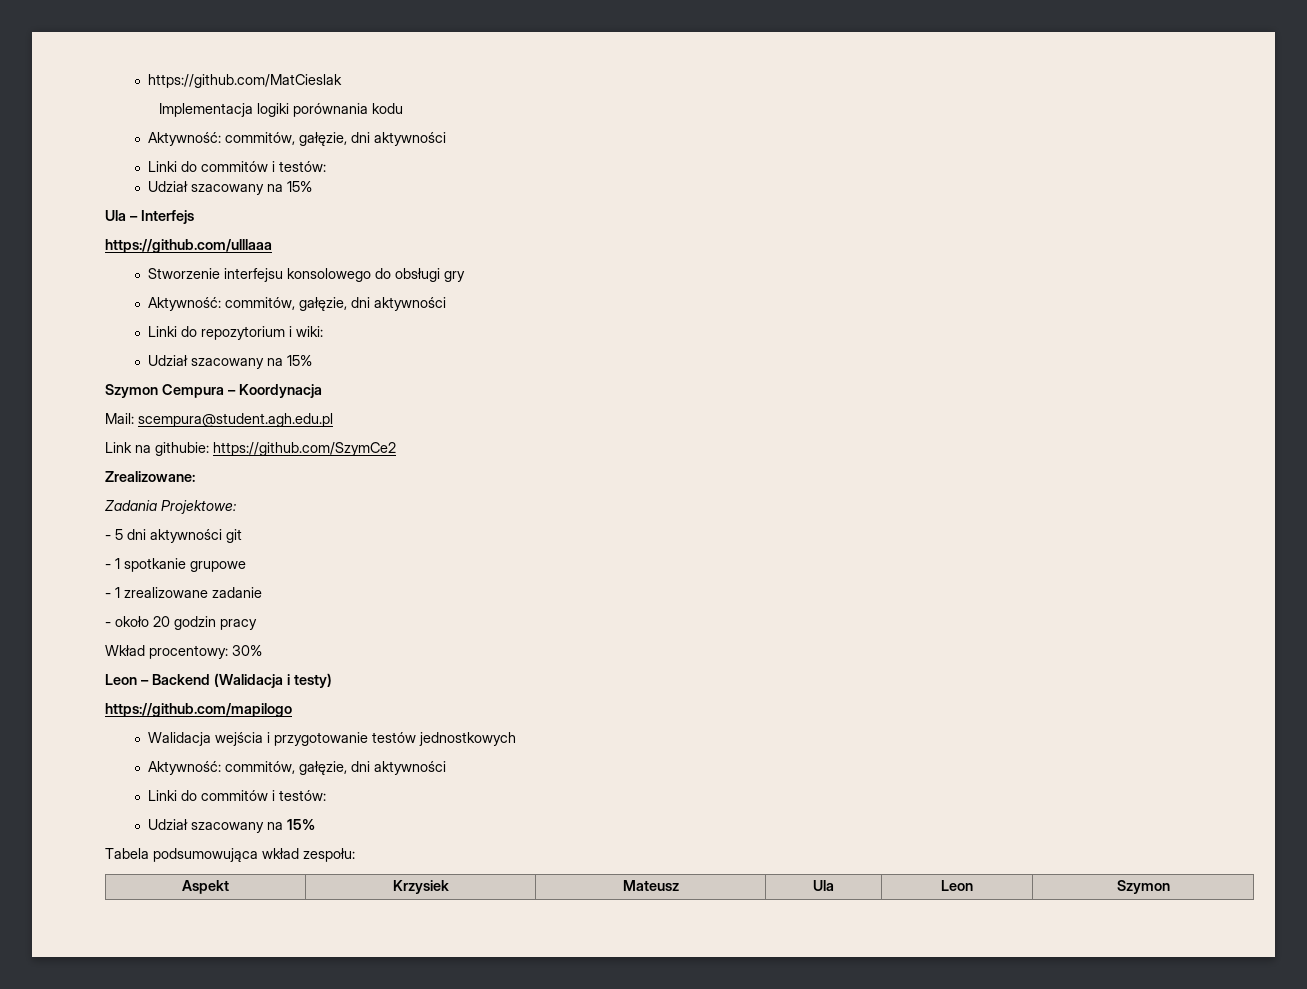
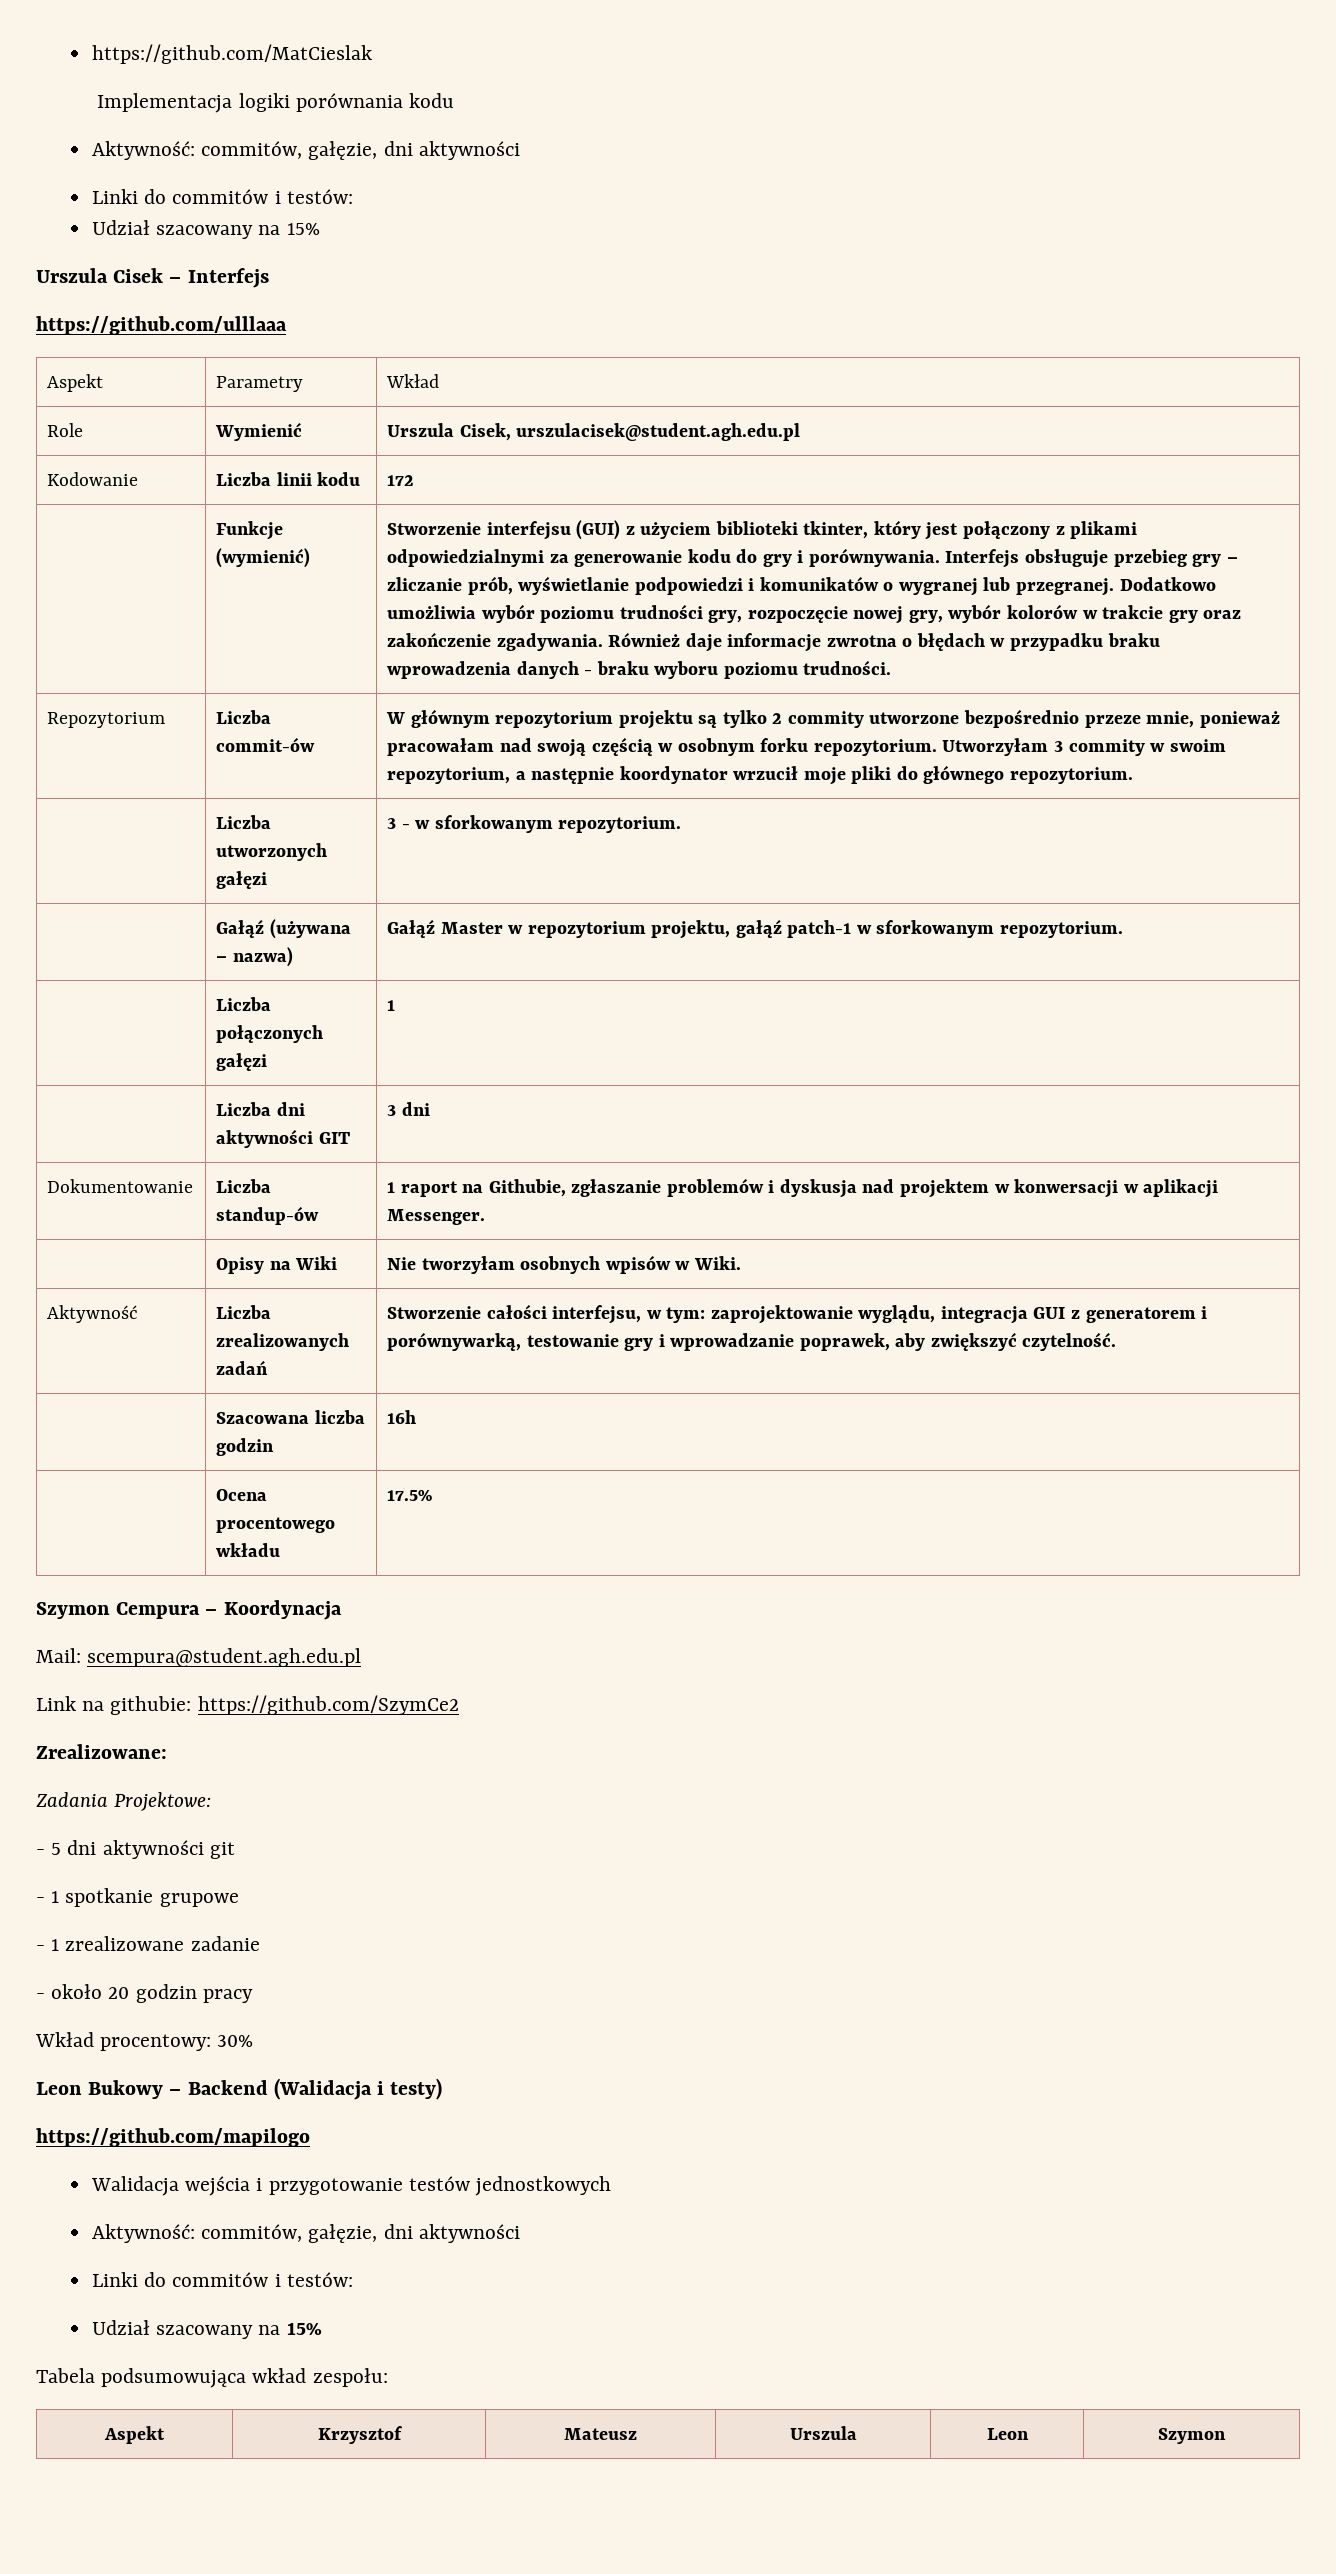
[105,210,126,221] Ula -> [36,268,164,283] Urszula Cisek
[147,268,465,282] [147,297,446,311] [147,326,323,340] [147,355,312,369] // Stworzenie interfejsu konsolowego do obsługi gry // Aktywność: commitów, gałęzie, dni aktywności // Linki do repozytorium i wiki: // Udział szacowany na 15% -> [47,374,104,392] [216,376,304,392] [386,374,440,388] [47,423,84,437] [215,422,303,441] [387,423,801,441] [47,472,139,486] [216,472,361,486] [387,475,415,486] [216,521,284,540] [216,548,311,568] [387,520,1138,540] [387,548,1238,568] [387,576,1216,596] [387,604,1242,624] [387,632,1160,652] [387,660,892,679] [47,712,166,728] [216,710,272,724] [216,737,316,752] [386,709,1280,729] [387,737,1226,757] [387,765,1133,785] [216,815,272,829] [216,843,328,861] [216,871,268,889] [387,815,682,833] [216,919,351,939] [216,947,293,967] [387,919,1123,939] [216,997,272,1011] [216,1025,324,1043] [216,1053,268,1071] [387,1000,396,1011] [216,1102,305,1116] [216,1129,350,1148] [387,1102,430,1116] [47,1179,194,1193] [216,1179,272,1193] [216,1206,320,1225] [387,1178,1219,1198] [387,1209,486,1225] [216,1256,338,1274] [387,1255,741,1274] [47,1305,139,1323] [216,1305,272,1319] [216,1333,350,1351] [216,1360,269,1375] [387,1304,1208,1324] [387,1332,1117,1351] [216,1410,365,1424] [216,1438,275,1456] [387,1410,417,1424] [216,1489,268,1501] [216,1517,336,1533] [216,1543,281,1557] [387,1490,433,1501] // Aspekt | Parametry | Wkład // Role | Wymienić | Urszula Cisek, urszulacisek@student.agh.edu.pl // Kodowanie | Liczba linii kodu | 172 // | Funkcje (wymienić) | Stworzenie interfejsu (GUI) z użyciem biblioteki tkinter, który jest połączony z plikami odpowiedzialnymi za generowanie kodu do gry i porównywania. Interfejs obsługuje przebieg gry – zliczanie prób, wyświetlanie podpowiedzi i komunikatów o wygranej lub przegranej. Dodatkowo umożliwia wybór poziomu trudności gry, rozpoczęcie nowej gry, wybór kolorów w trakcie gry oraz zakończenie zgadywania. Również daje informacje zwrotna o błędach w przypadku braku wprowadzenia danych - braku wyboru poziomu trudności. // Repozytorium | Liczba commit-ów | W głównym repozytorium projektu są tylko 2 commity utworzone bezpośrednio przeze mnie, ponieważ pracowałam nad swoją częścią w osobnym forku repozytorium. Utworzyłam 3 commity w swoim repozytorium, a następnie koordynator wrzucił moje pliki do głównego repozytorium. // | Liczba utworzonych gałęzi | 3 - w sforkowanym repozytorium. // | Gałąź (używana – nazwa) | Gałąź Master w repozytorium projektu, gałąź patch-1 w sforkowanym repozytorium. // | Liczba połączonych gałęzi | 1 // | Liczba dni aktywności GIT | 3 dni // Dokumentowanie | Liczba standup-ów | 1 raport na Githubie, zgłaszanie problemów i dyskusja nad projektem w konwersacji w aplikacji Messenger. // | Opisy na Wiki | Nie tworzyłam osobnych wpisów w Wiki. // Aktywność | Liczba zrealizowanych zadań | Stworzenie całości interfejsu, w tym: zaprojektowanie wyglądu, integracja GUI z generatorem i porównywarką, testowanie gry i wprowadzanie poprawek, aby zwiększyć czytelność. // | Szacowana liczba godzin | 16h // | Ocena procentowego wkładu | 17.5%
(137, 679) none -> [88,2080,164,2099] Bukowy
[392,880,449,894] Krzysiek -> [317,2426,403,2444] Krzysztof
[813,880,834,891] Ula -> [789,2426,857,2440] Urszula

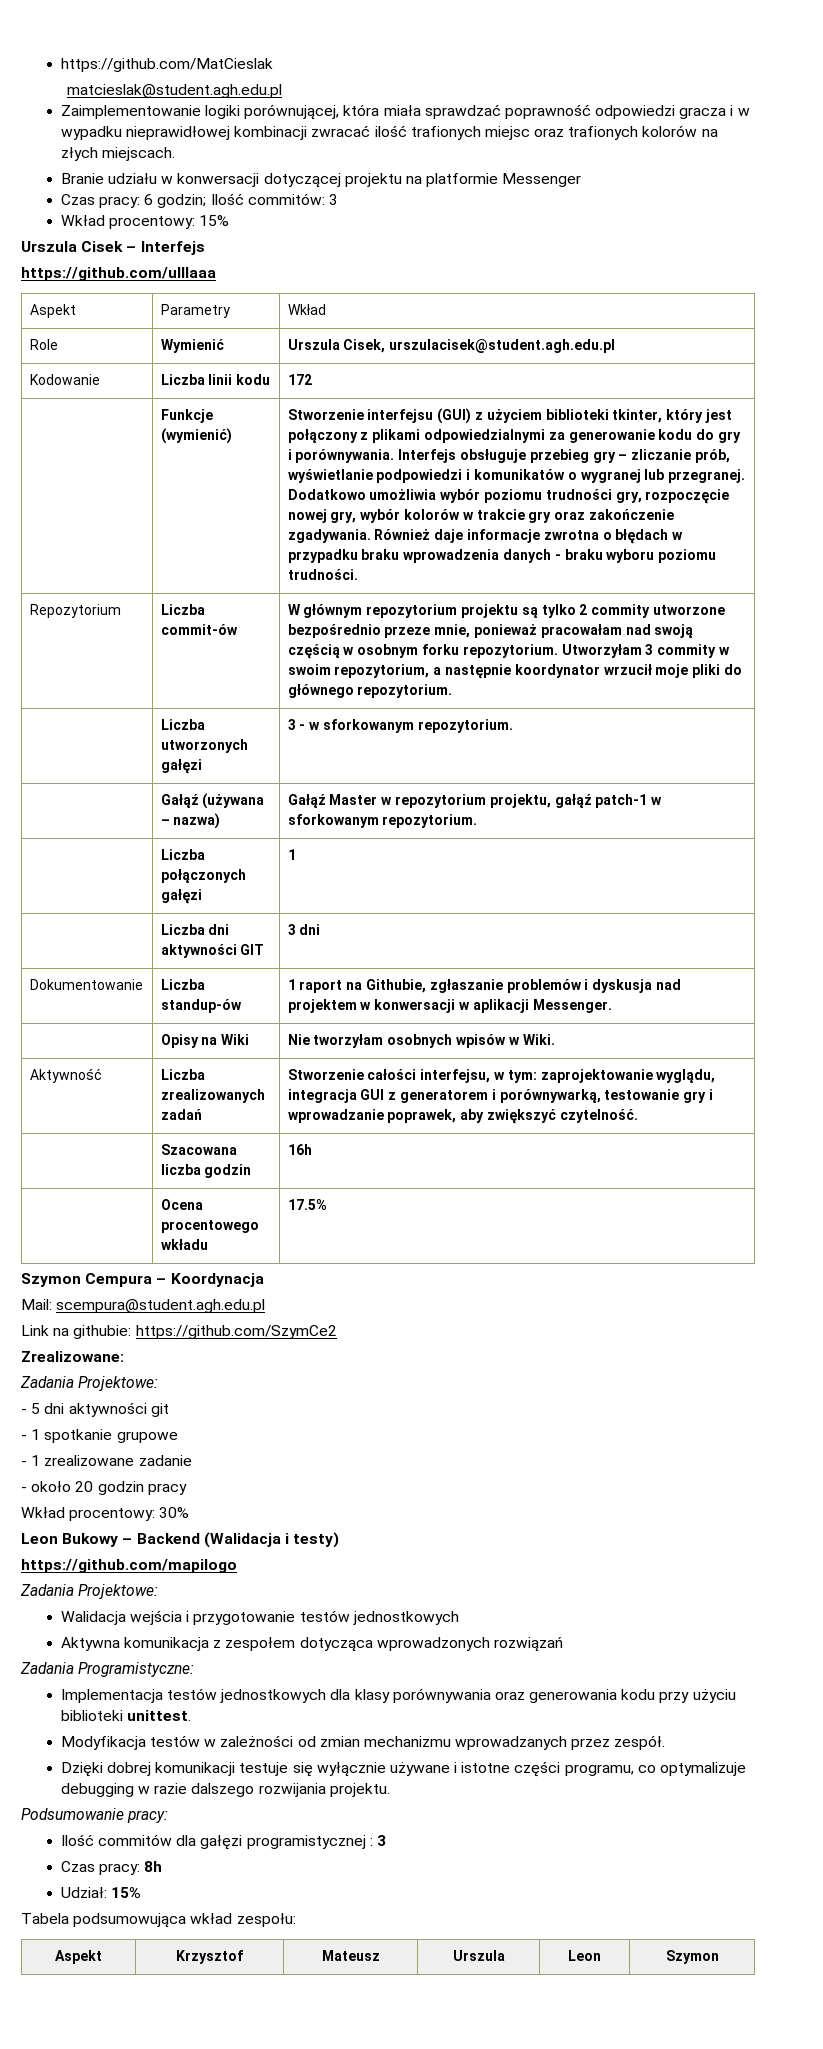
[97,93,455,113] [92,141,520,160] [92,189,353,204] [92,220,281,239] Implementacja logiki porównania kodu // Aktywność: commitów, gałęzie, dni aktywności // Linki do commitów i testów: // Udział szacowany na -> [66,84,282,98] [60,104,750,120] [60,125,718,140] [60,147,175,161] [60,173,582,188] [60,193,338,208] [60,215,195,229] matcieslak@student.agh.edu.pl // Zaimplementowanie logiki porównującej, która miała sprawdzać poprawność odpowiedzi gracza i w wypadku nieprawidłowej kombinacji zwracać ilość trafionych miejsc oraz trafionych kolorów na złych miejscach. // Branie udziału w konwersacji dotyczącej projektu na platformie Messenger // Czas pracy: 6 godzin; Ilość commitów: 3 // Wkład procentowy:
(310, 2137) none -> [20,1584,159,1599] // Zadania Projektowe:
[92,2224,520,2243] [92,2272,353,2287] [92,2320,281,2339] Aktywność: commitów, gałęzie, dni aktywności // Linki do commitów i testów: // Udział szacowany na -> [60,1637,563,1652] [20,1662,195,1677] [60,1688,736,1703] [60,1710,191,1721] [60,1735,666,1750] [60,1761,747,1777] [60,1783,390,1797] [21,1808,169,1823] [60,1834,386,1850] [60,1861,163,1875] [60,1887,107,1898] Aktywna komunikacja z zespołem dotycząca wprowadzonych rozwiązań // Zadania Programistyczne: // Implementacja testów jednostkowych dla klasy porównywania oraz generowania kodu przy użyciu biblioteki unittest. // Modyfikacja testów w zależności od zmian mechanizmu wprowadzanych przez zespół. // Dzięki dobrej komunikacji testuje się wyłącznie używane i istotne części programu, co optymalizuje debugging w razie dalszego rozwijania projektu. // Podsumowanie pracy: // Ilość commitów dla gałęzi programistycznej : 3 // Czas pracy: 8h // Udział:

